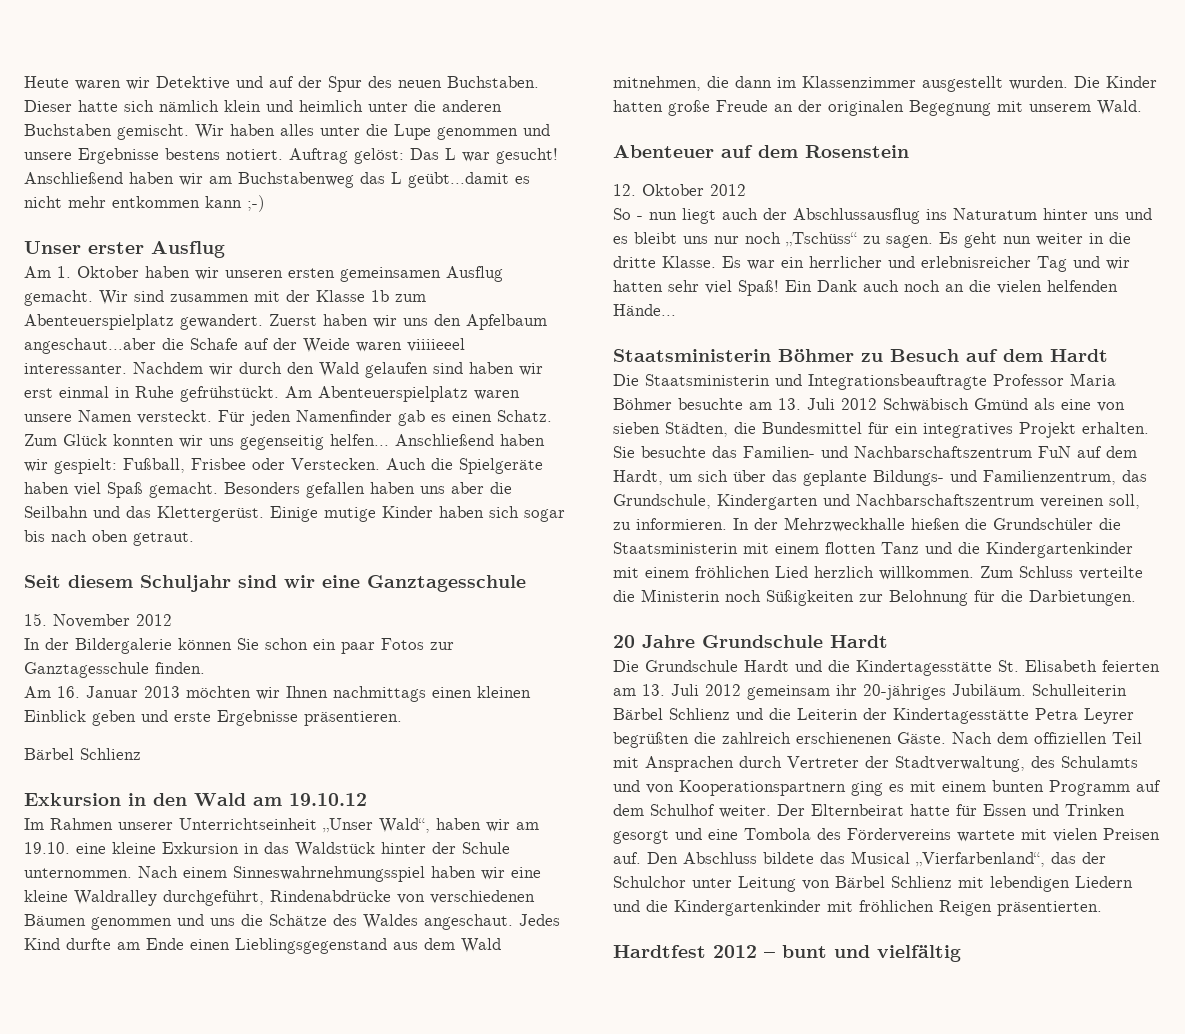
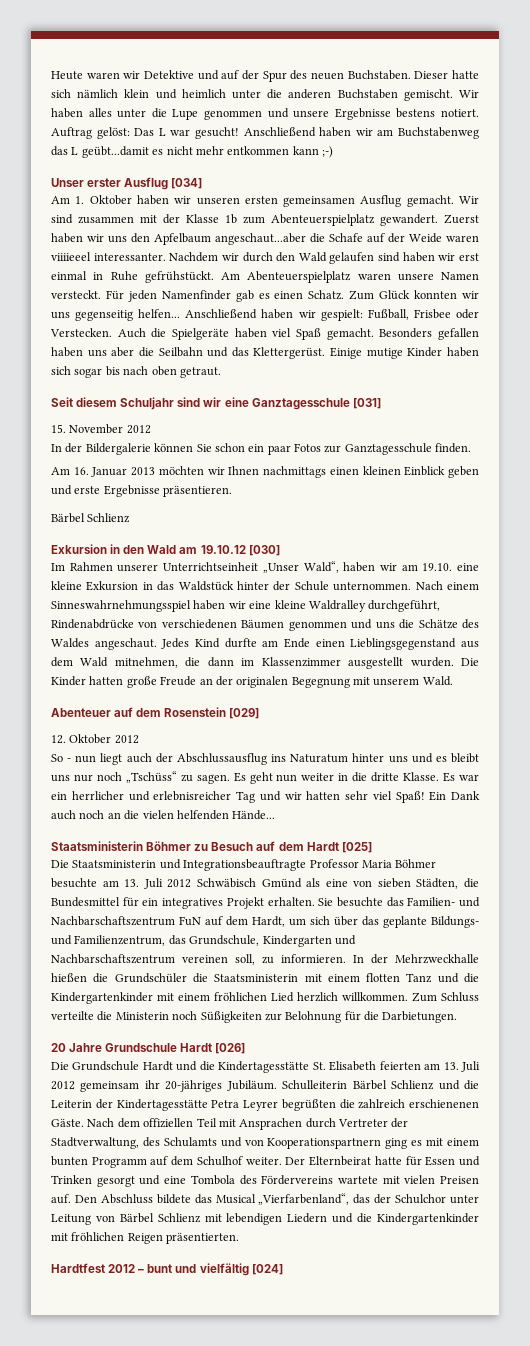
(225, 249) none -> [171,178,203,189] [034]
(526, 583) none -> [352,398,381,409] [031]
(367, 799) none -> [248,545,280,556] [030]
(909, 151) none -> [229,708,260,719] [029]
(1108, 355) none -> [341,842,372,853] [025]
(888, 641) none -> [215,1043,246,1054] [026]
(961, 953) none -> [251,1264,283,1275] [024]

